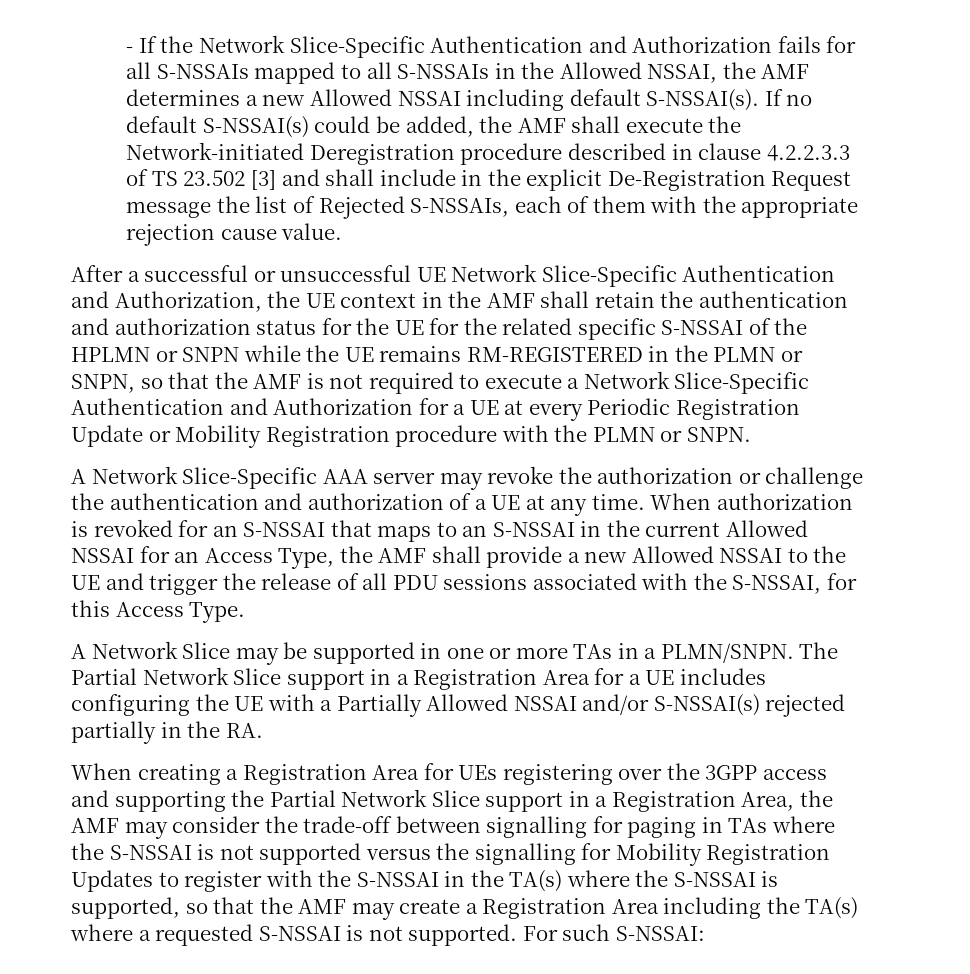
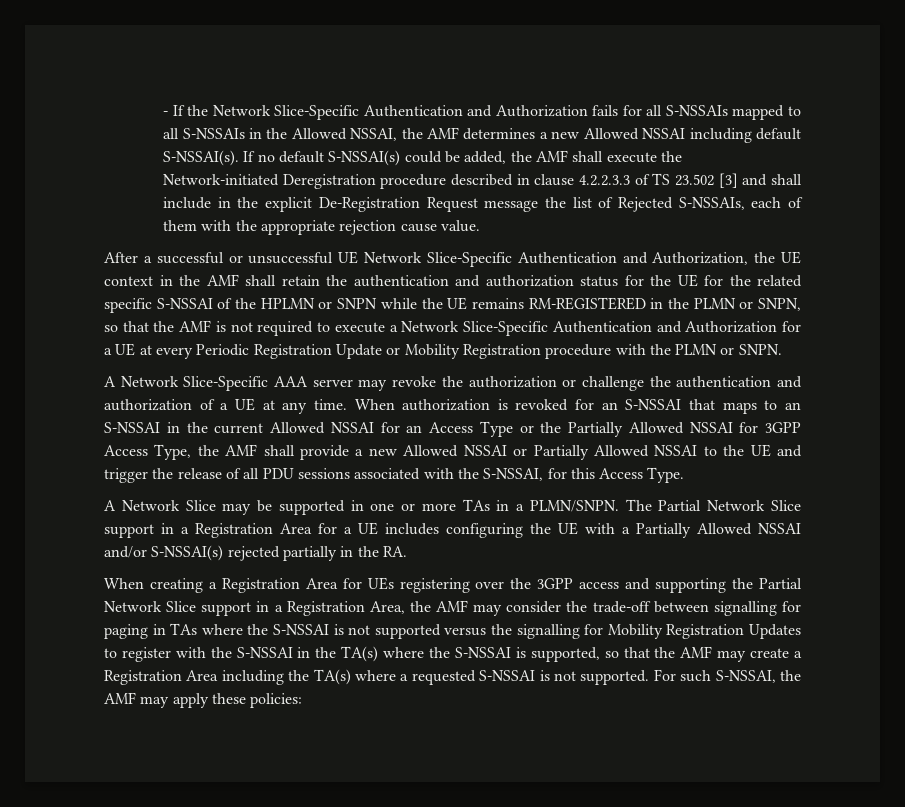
(273, 555) none -> [479,421,801,437] [104,445,148,456] Type or the Partially Allowed NSSAI for 3GPP Access
(783, 555) none -> [513,445,698,460] or Partially Allowed NSSAI
[615,926,705,941] S-NSSAI: -> [715,670,801,683] [104,692,303,708] S-NSSAI, the AMF may apply these policies:

